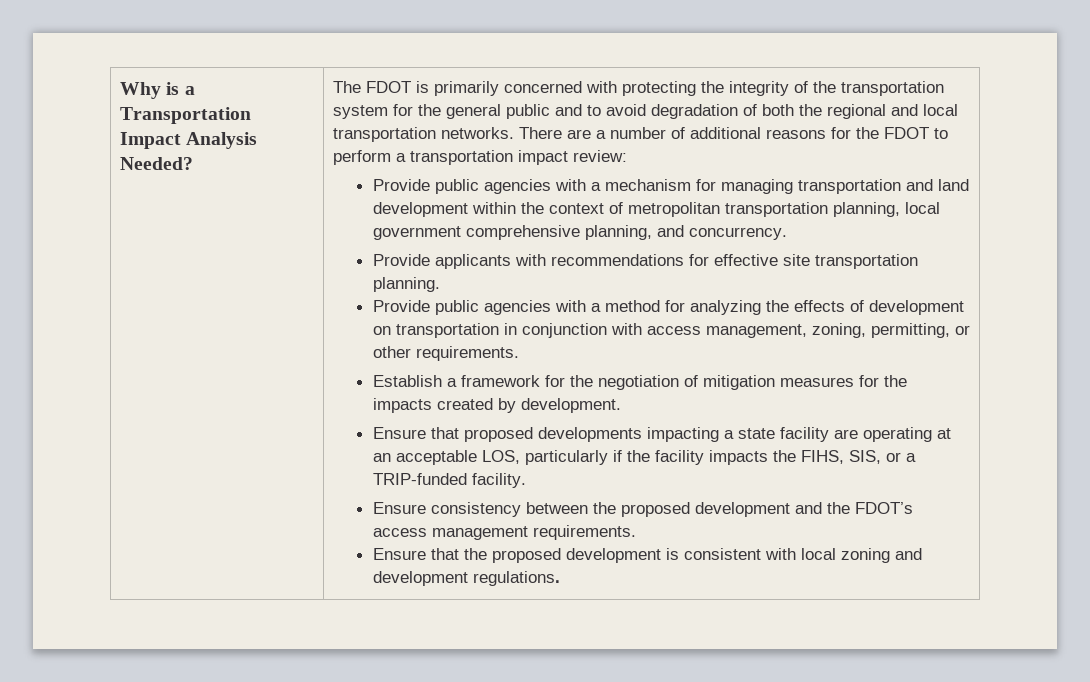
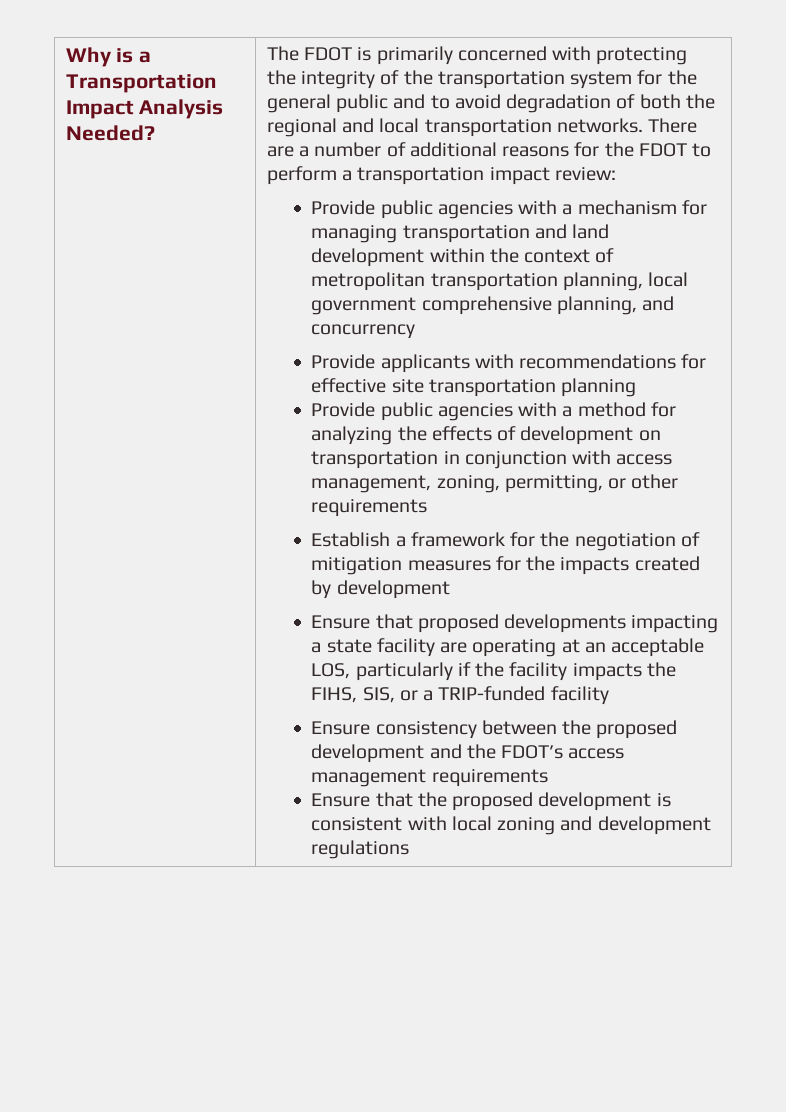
[688,227,787,240] concurrency. -> [311,324,416,339] concurrency
[372,277,440,292] planning. -> [561,378,637,397] planning
[415,346,519,361] requirements. -> [311,499,428,517] requirements
[520,398,621,413] development. -> [336,580,450,599] development
[471,473,526,488] facility. -> [550,686,609,705] facility
[532,525,636,540] requirements. -> [431,769,548,787] requirements
[472,571,560,586] regulations. -> [311,840,410,859] regulations

